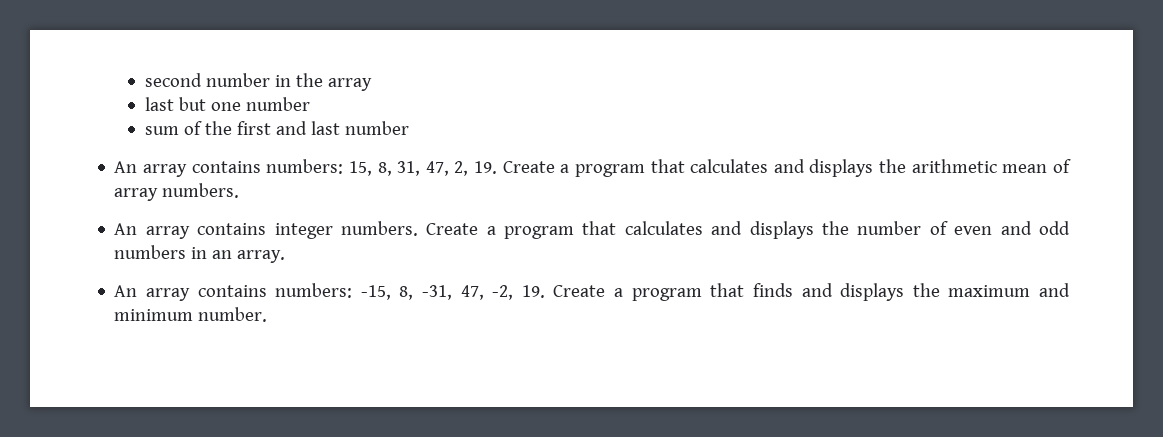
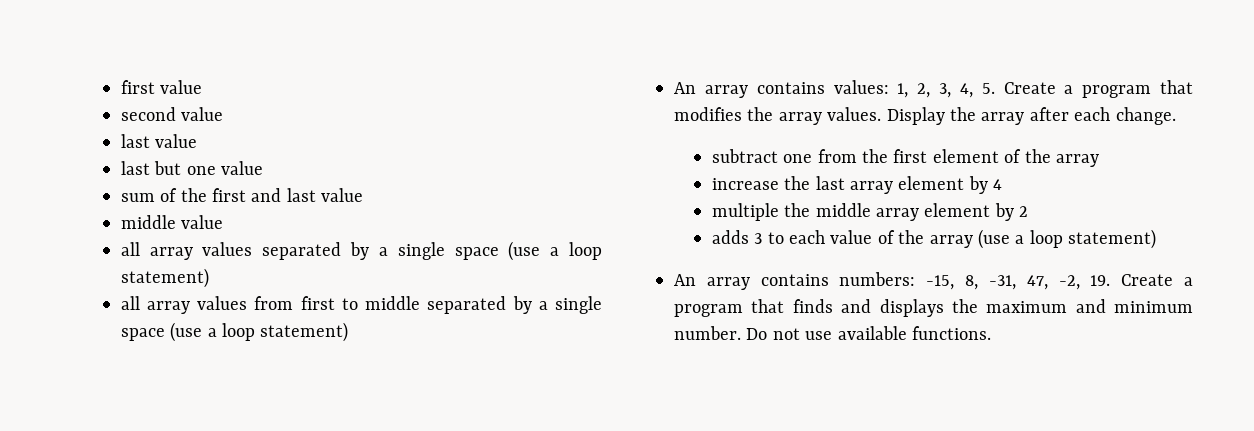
[145,73,373,91] second number in the array -> [120,80,203,94] [120,107,224,121] [120,134,198,148] first value // second value // last value
[246,97,311,111] number -> [220,161,263,175] value
[345,121,410,135] [114,159,1072,177] [114,183,240,201] [114,221,1070,239] [114,245,286,263] number // An array contains numbers: 15, 8, 31, 47, 2, 19. Create a program that calculates and displays the arithmetic mean of array numbers. // An array contains integer numbers. Create a program that calculates and displays the number of even and odd numbers in an array. -> [321,188,364,202] [120,215,224,229] [120,241,602,261] [120,268,209,288] [120,296,602,314] [120,322,349,342] [674,80,1193,98] [674,107,1176,125] [711,149,1099,167] [711,176,1003,194] [711,203,1029,221] [711,229,1157,249] value // middle value // all array values separated by a single space (use a loop statement) // all array values from first to middle separated by a single space (use a loop statement) // An array contains values: 1, 2, 3, 4, 5. Create a program that modifies the array values. Display the array after each change. // subtract one from the first element of the array // increase the last array element by 4 // multiple the middle array element by 2 // adds 3 to each value of the array (use a loop statement)
(268, 314) none -> [746,326,991,340] Do not use available functions.

